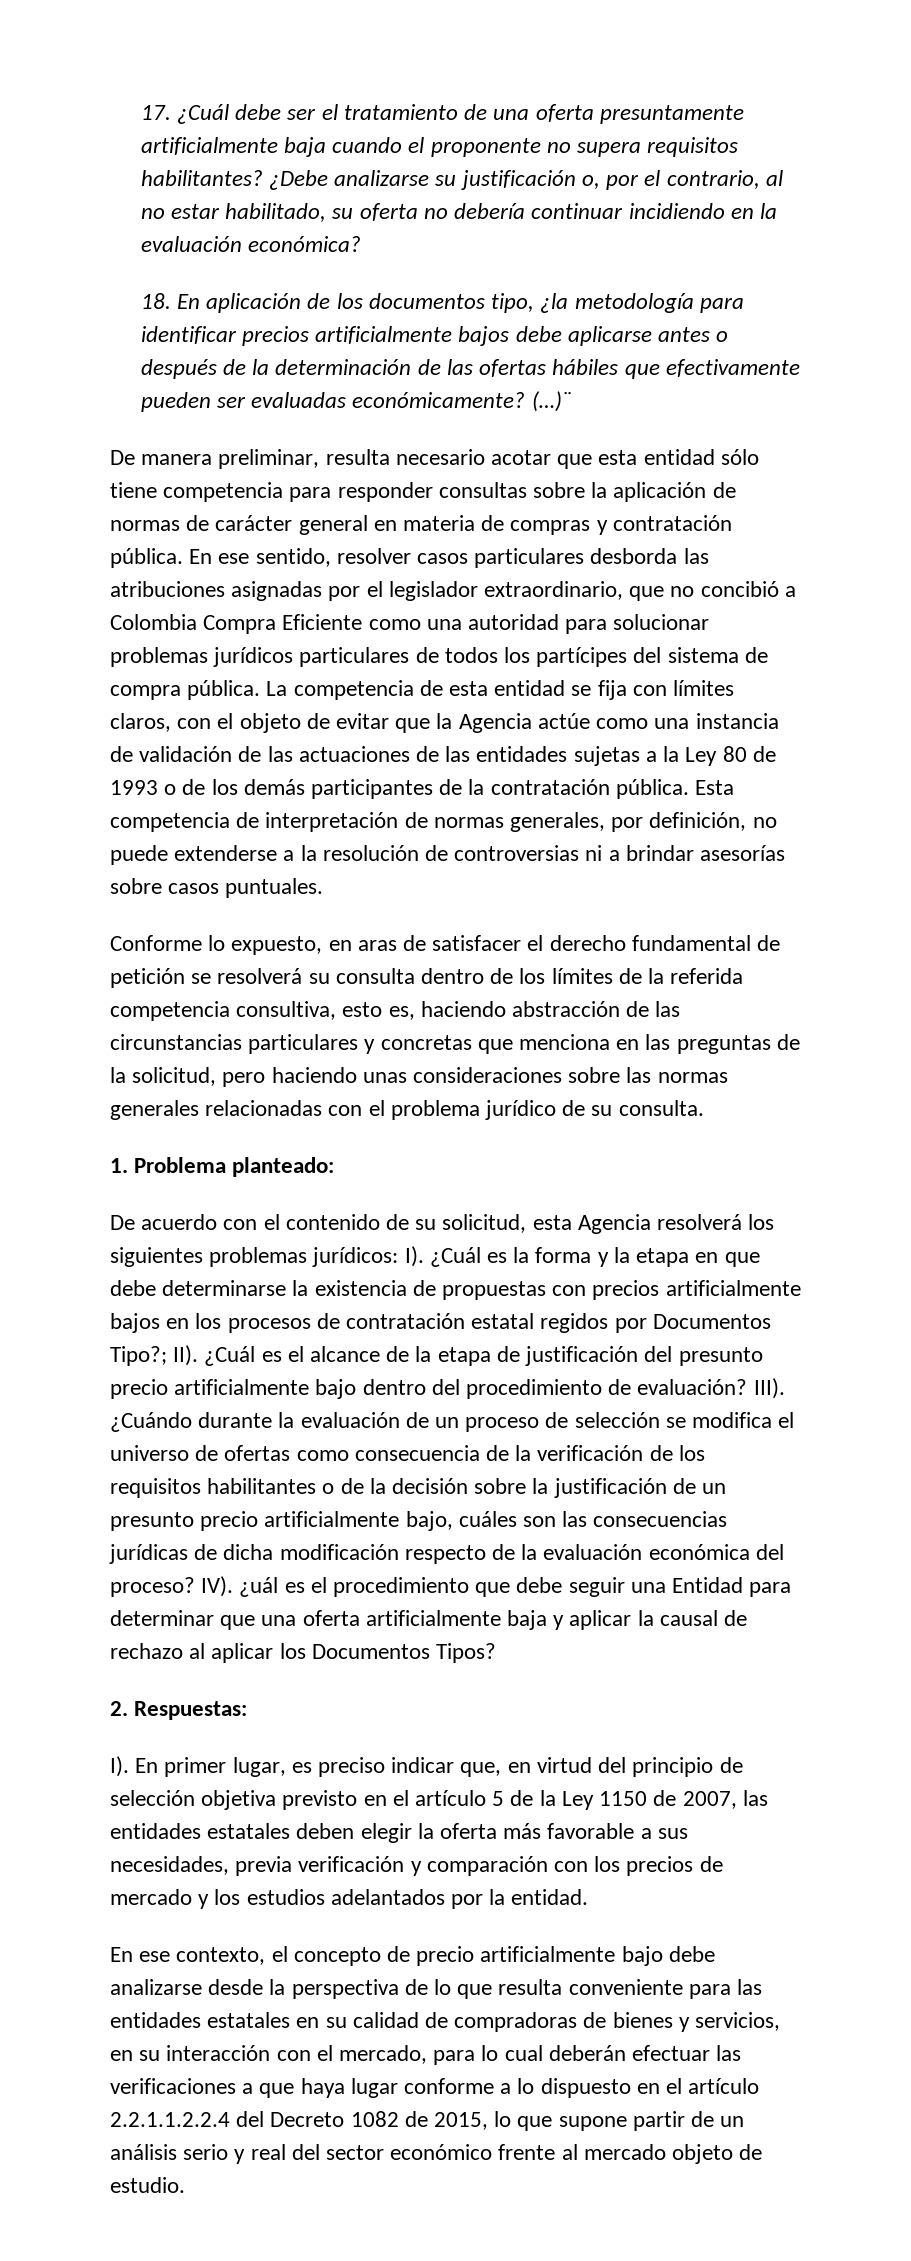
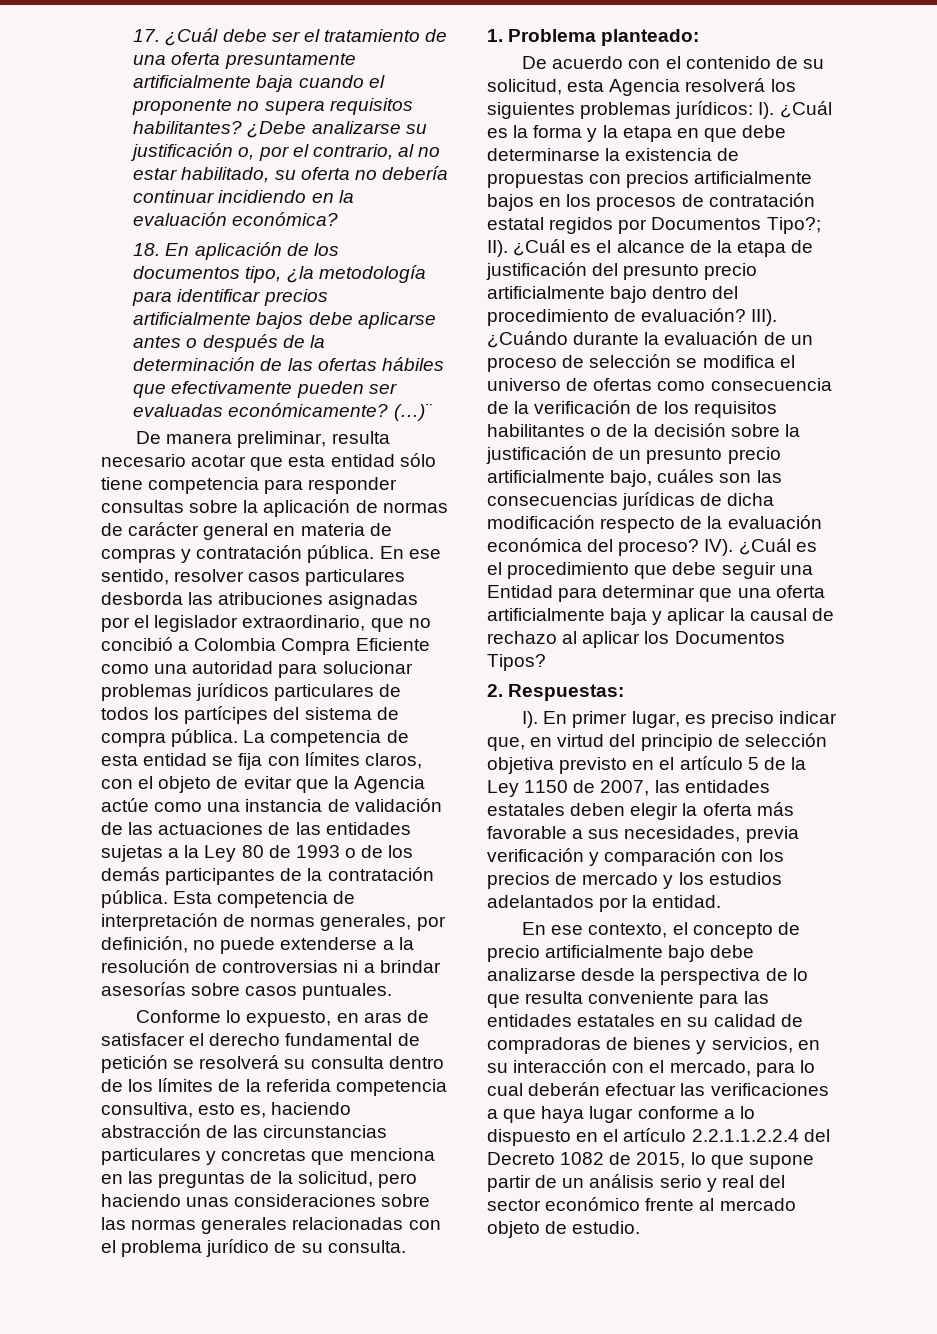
[239,1577,279,1597] ¿uál -> [738,538,791,555] ¿Cuál

